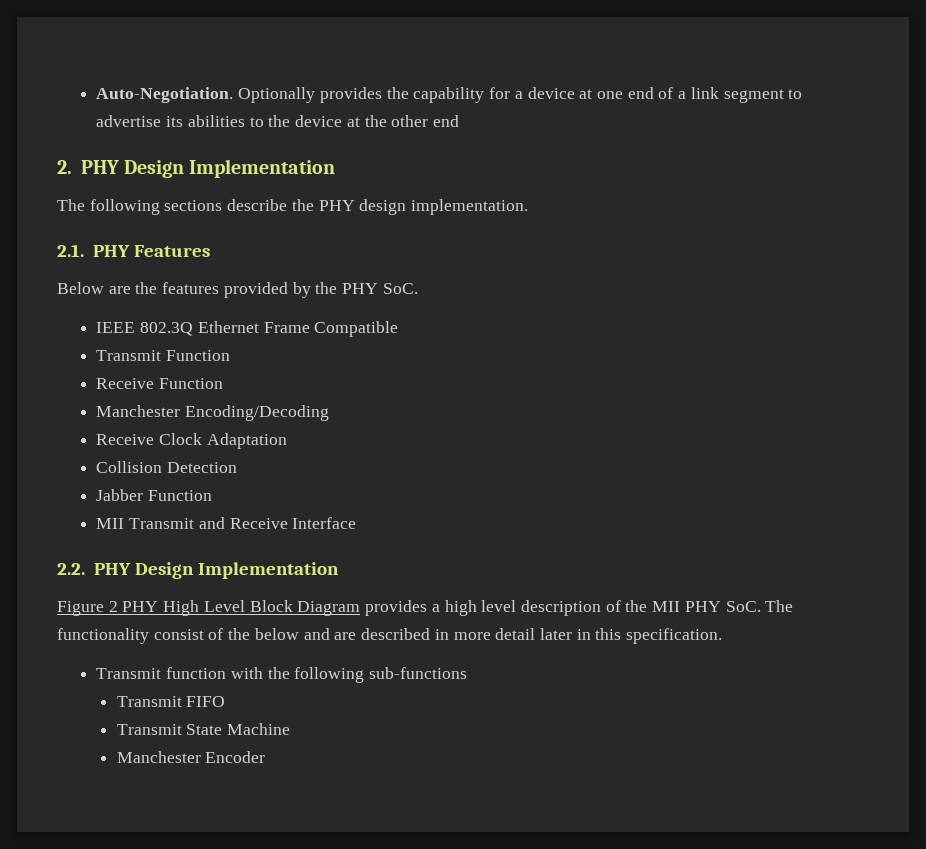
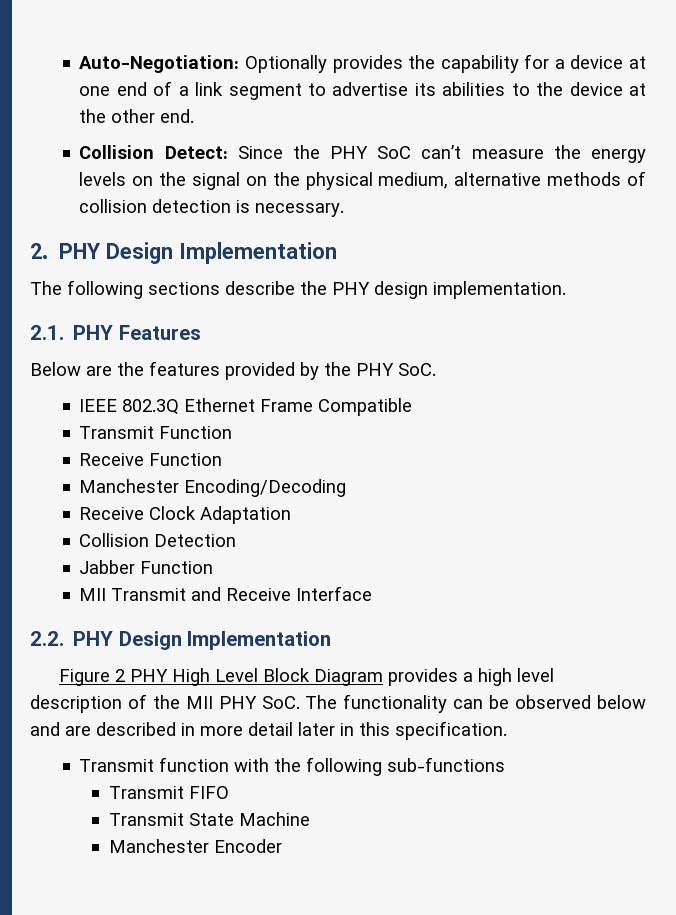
[96,87,234,103] Auto-Negotiation. -> [79,55,240,73] Auto-Negotiation:
[432,115,459,127] end -> [160,109,195,123] [79,145,646,163] [79,171,646,190] [79,199,345,217] end. // Collision Detect: Since the PHY SoC can’t measure the energy levels on the signal on the physical medium, alternative methods of collision detection is necessary.
[153,628,251,640] consist of the -> [453,695,592,709] can be observed

